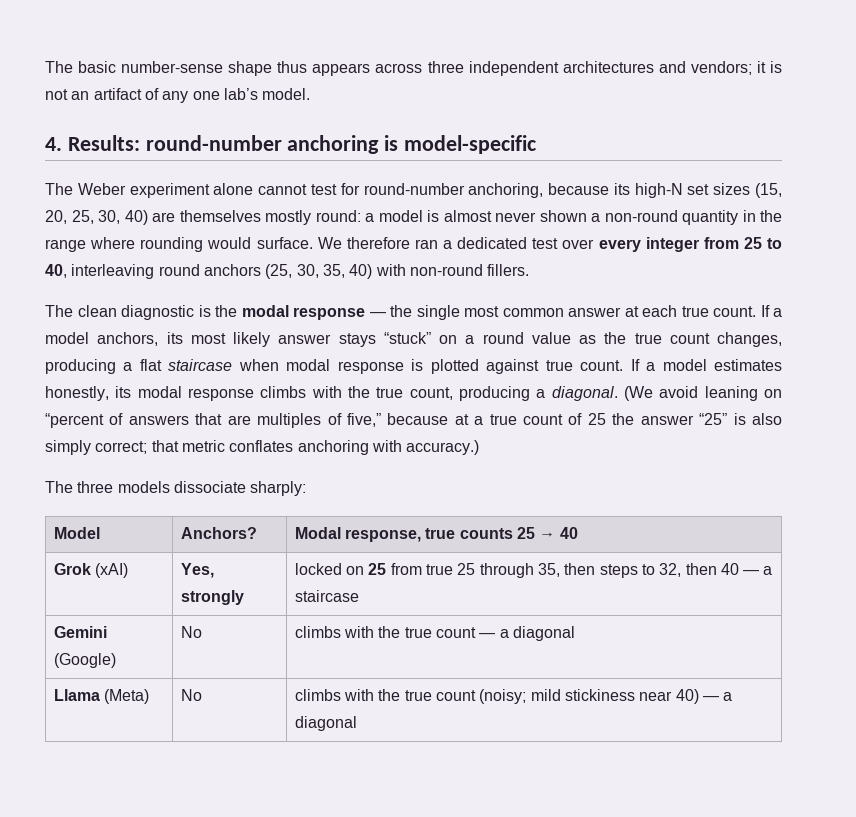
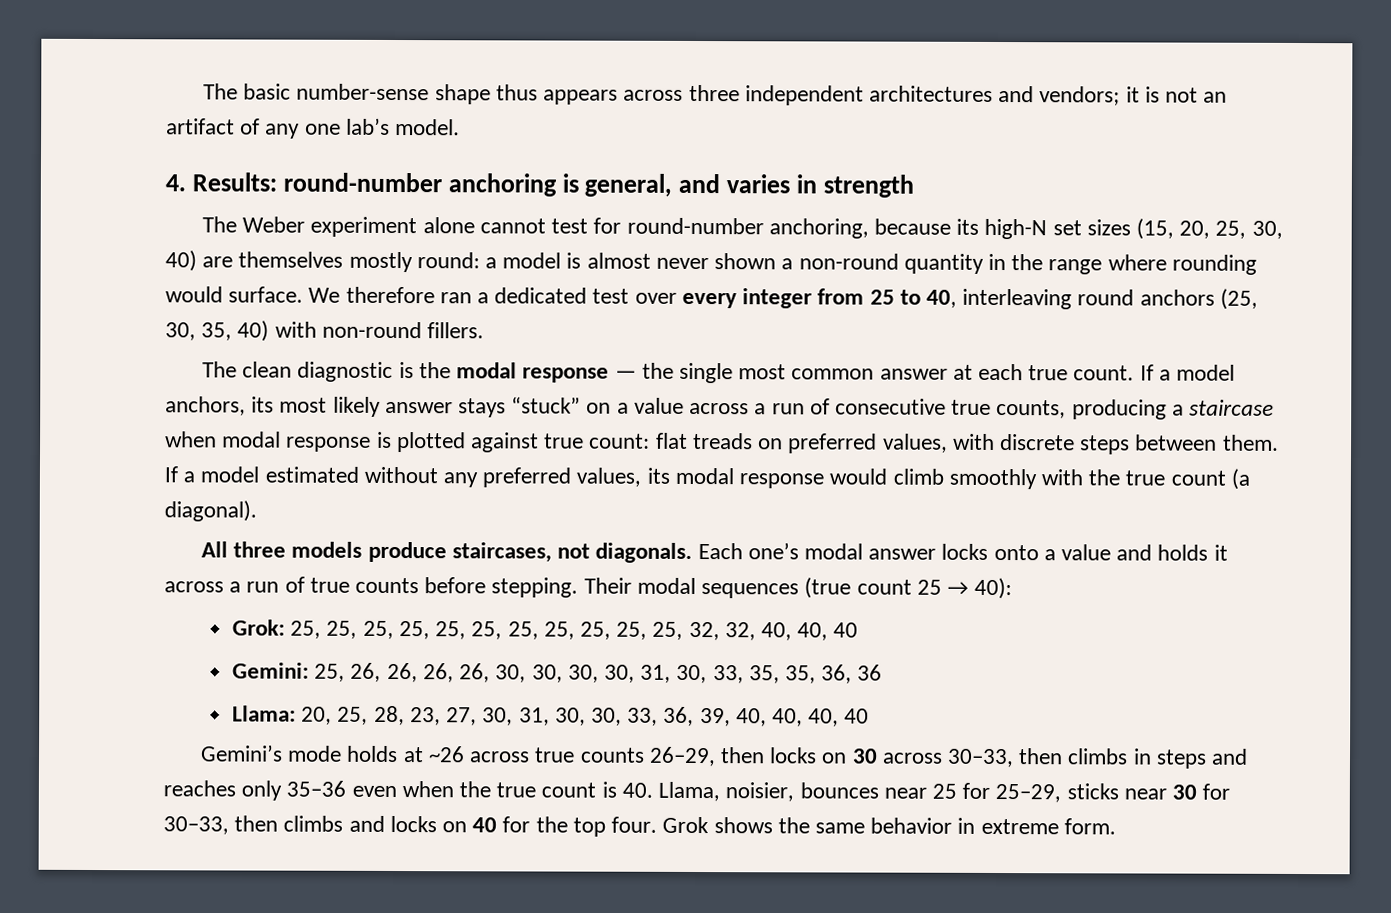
[404,135,537,154] model-specific -> [584,173,914,198] general, and varies in strength
[482,332,782,347] [45,359,162,374] round value as the true count changes, producing a flat -> [633,397,1184,420] value across a run of consecutive true counts, producing a
[580,359,783,371] [45,386,782,401] [45,413,783,428] [45,440,480,455] [45,481,307,496] [53,527,100,539] [180,527,257,539] [294,527,578,542] [53,563,128,578] [180,563,214,578] [180,590,244,605] [294,563,773,578] [294,590,359,602] [53,626,107,638] [53,653,116,668] [180,626,202,638] [294,626,575,641] [53,689,149,704] [180,689,202,701] [294,689,733,704] [294,716,357,731] count. If a model estimates honestly, its modal response climbs with the true count, producing a diagonal. (We avoid leaning on “percent of answers that are multiples of five,” because at a true count of 25 the answer “25” is also simply correct; that metric conflates anchoring with accuracy.) // The three models dissociate sharply: // Model | Anchors? | Modal response, true counts 25 → 40 // Grok (xAI) | Yes, strongly | locked on 25 from true 25 through 35, then steps to 32, then 40 — a staircase // Gemini (Google) | No | climbs with the true count — a diagonal // Llama (Meta) | No | climbs with the true count (noisy; mild stickiness near 40) — a diagonal -> [589,432,1279,455] [164,466,1250,490] [164,500,257,522] [201,541,1228,563] [164,576,1013,600] [232,619,859,641] [232,662,883,684] [232,705,870,727] [200,744,1249,769] [163,780,1231,803] [163,815,1116,837] count: flat treads on preferred values, with discrete steps between them. If a model estimated without any preferred values, its modal response would climb smoothly with the true count (a diagonal). // All three models produce staircases, not diagonals. Each one’s modal answer locks onto a value and holds it across a run of true counts before stepping. Their modal sequences (true count 25 → 40): // Grok: 25, 25, 25, 25, 25, 25, 25, 25, 25, 25, 25, 32, 32, 40, 40, 40 // Gemini: 25, 26, 26, 26, 26, 30, 30, 30, 30, 31, 30, 33, 35, 35, 36, 36 // Llama: 20, 25, 28, 23, 27, 30, 31, 30, 30, 33, 36, 39, 40, 40, 40, 40 // Gemini’s mode holds at ~26 across true counts 26–29, then locks on 30 across 30–33, then climbs in steps and reaches only 35–36 even when the true count is 40. Llama, noisier, bounces near 25 for 25–29, sticks near 30 for 30–33, then climbs and locks on 40 for the top four. Grok shows the same behavior in extreme form.

